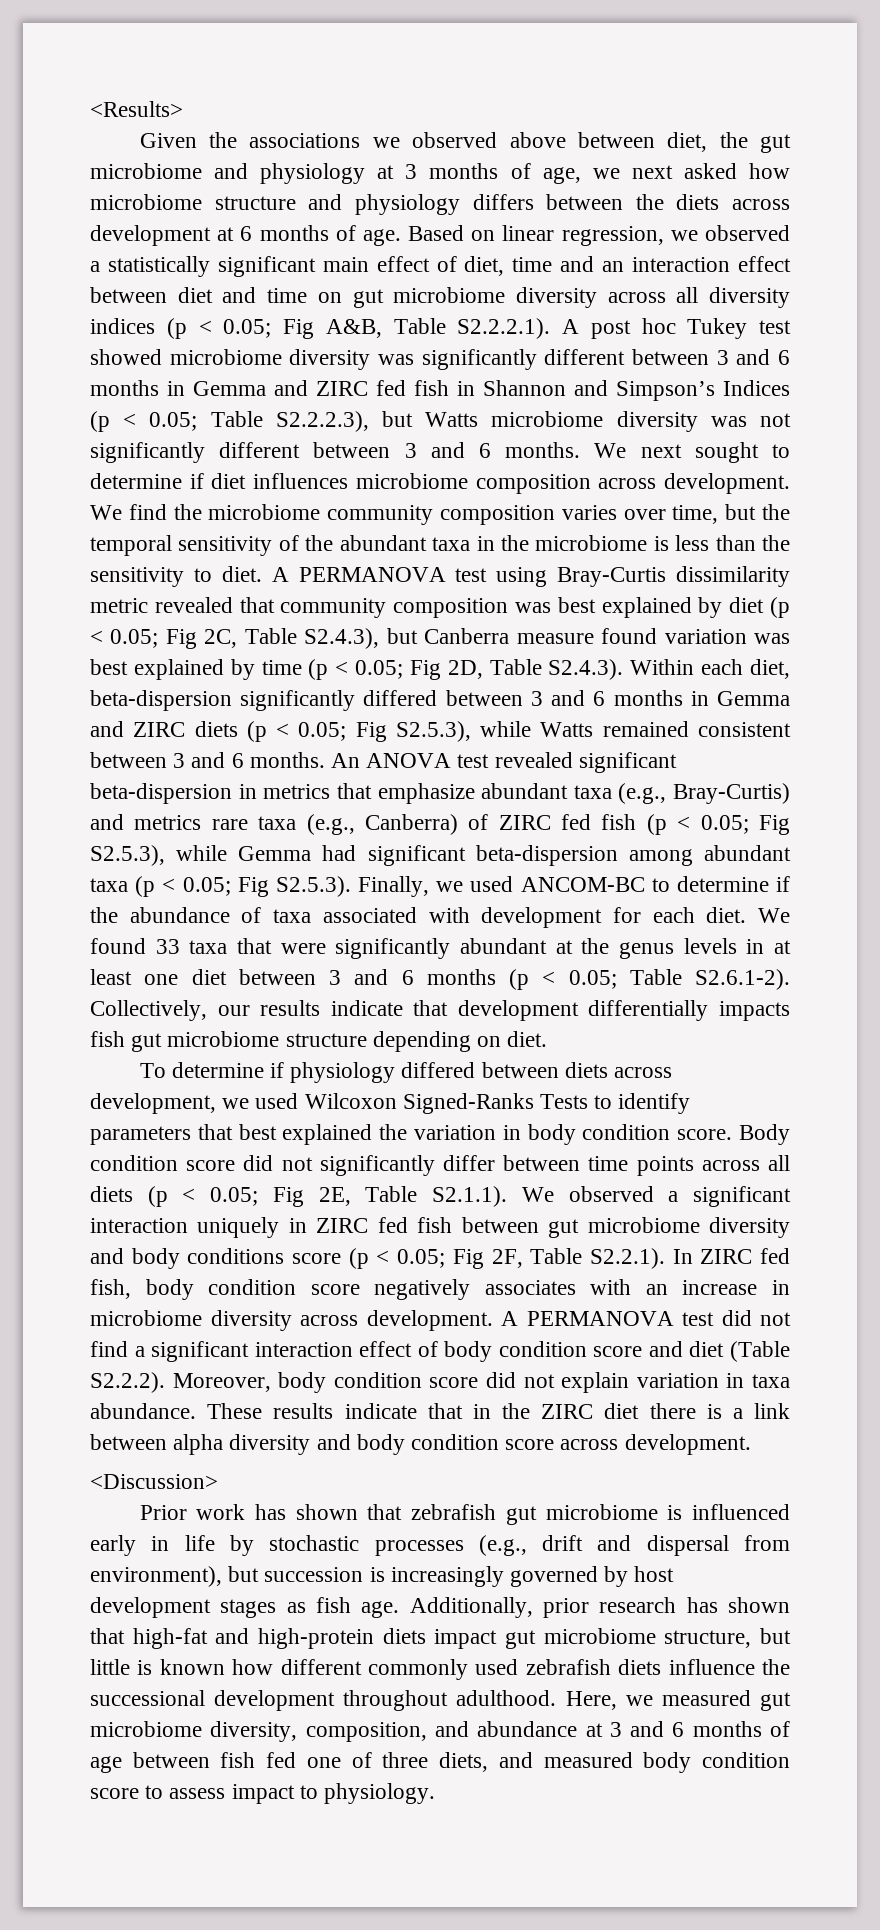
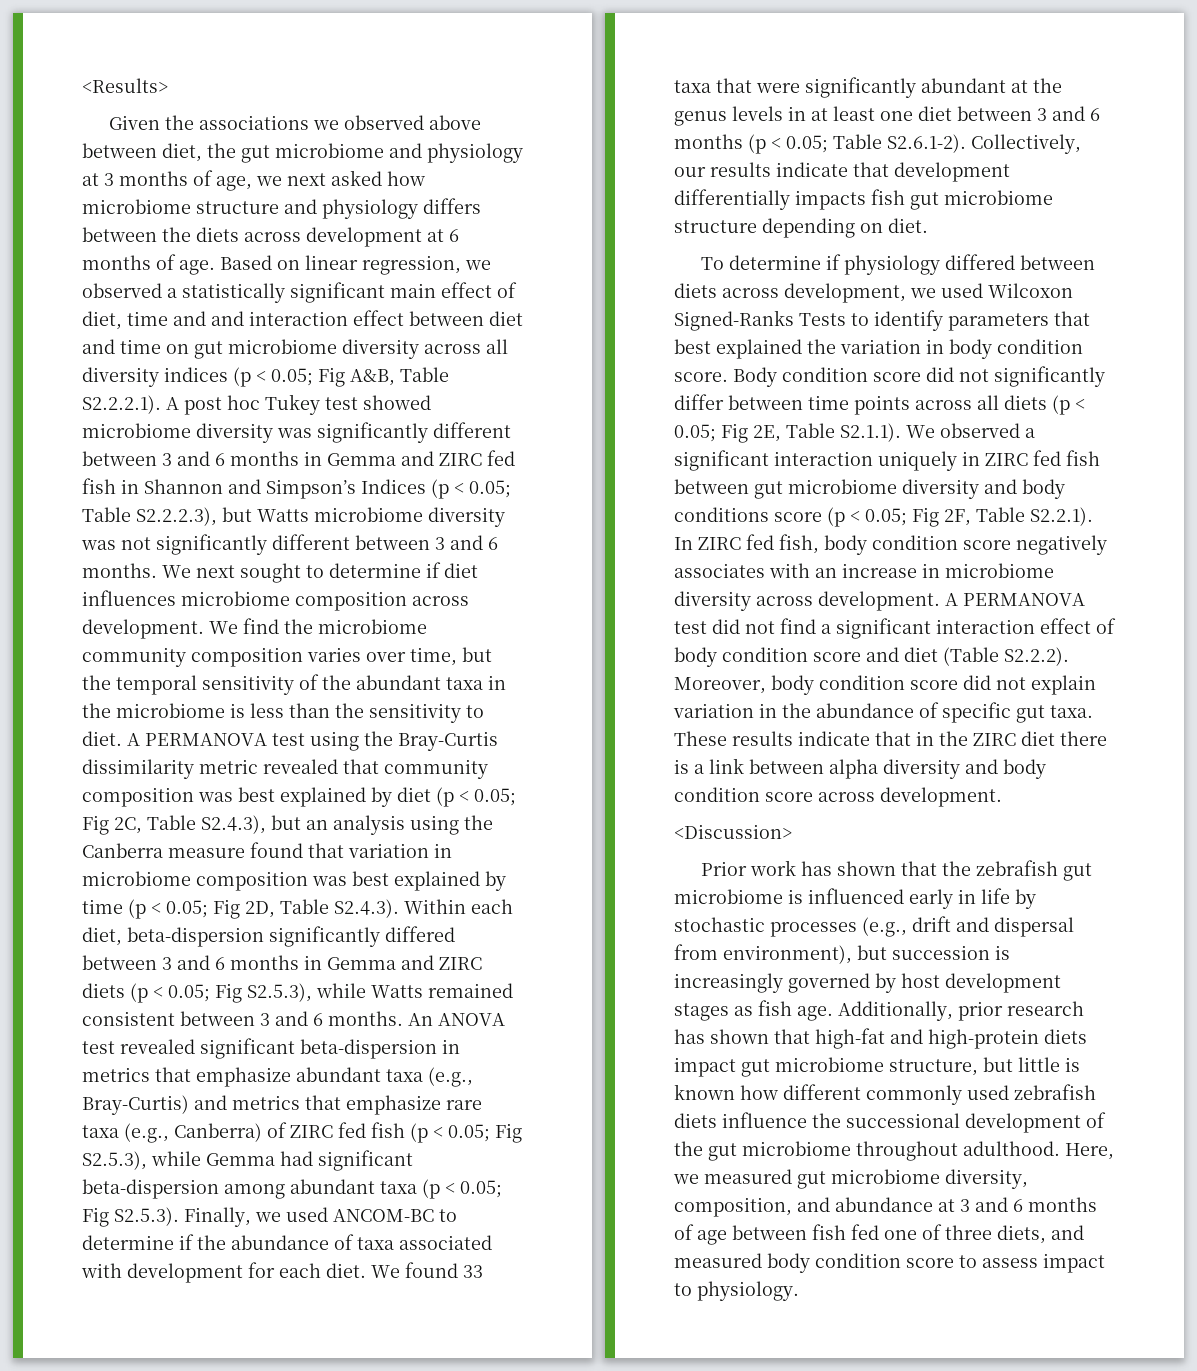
[602,261,625,272] an -> [211,311,244,326] and
(548, 577) none -> [364,731,393,746] the
[424,628,747,644] Canberra measure found variation -> [306,815,493,835] [82,842,452,858] [82,871,308,891] an analysis using the Canberra measure found that variation in microbiome composition
(202, 822) none -> [305,1095,441,1115] that emphasize
[752,1374,791,1388] [90,1403,196,1419] taxa abundance. -> [782,702,1093,723] the abundance of specific gut taxa.
(403, 1512) none -> [941,861,971,876] the
(336, 1700) none -> [1086,1112,1106,1128] [674,1141,851,1161] of the gut microbiome

